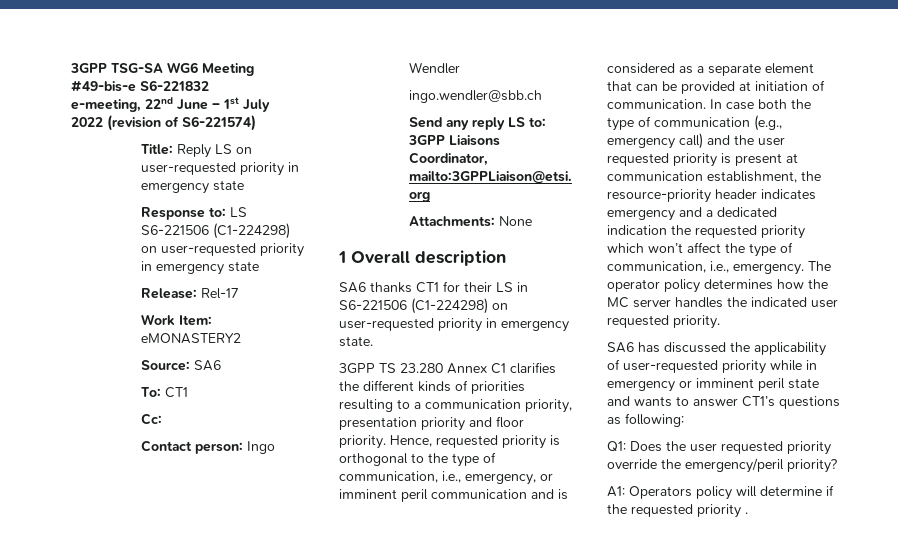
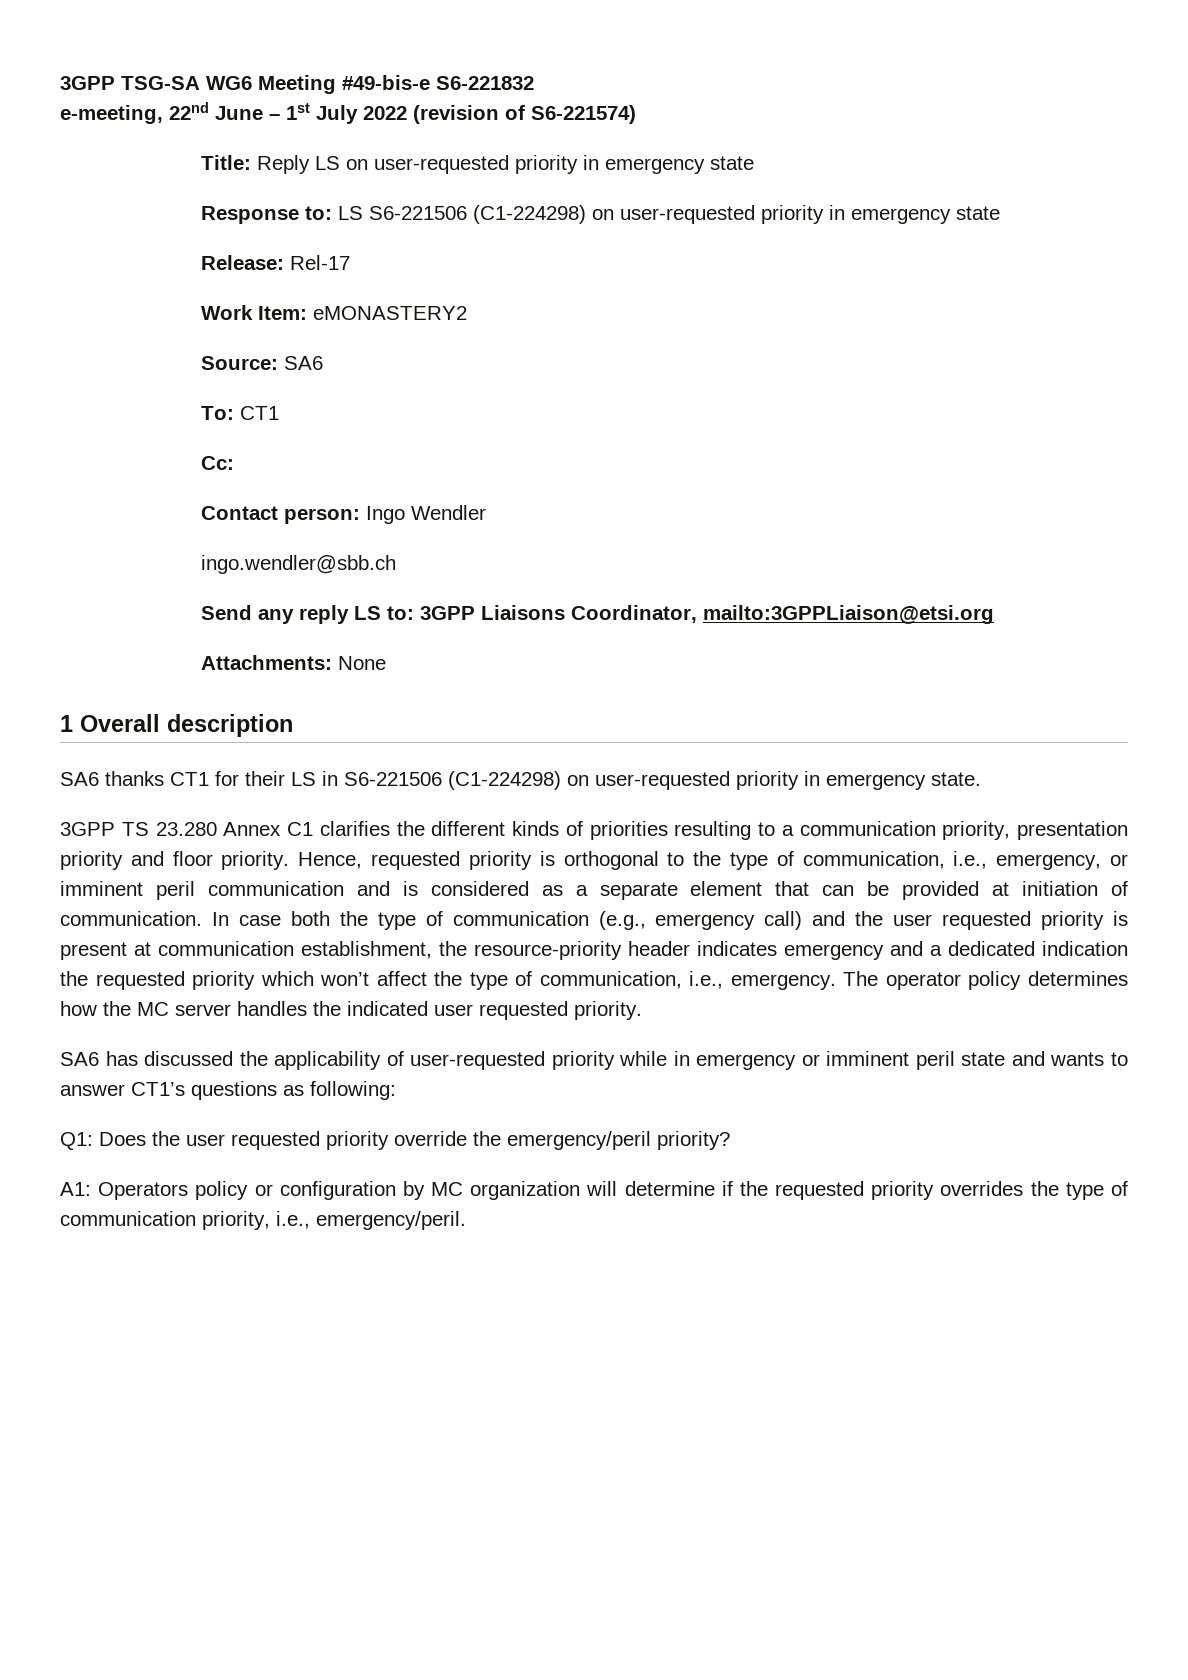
(732, 493) none -> [254,1181,581,1200] or configuration by MC organization
[745,512,748,514] . -> [940,1181,1128,1200] [60,1211,466,1230] overrides the type of communication priority, i.e., emergency/peril.

